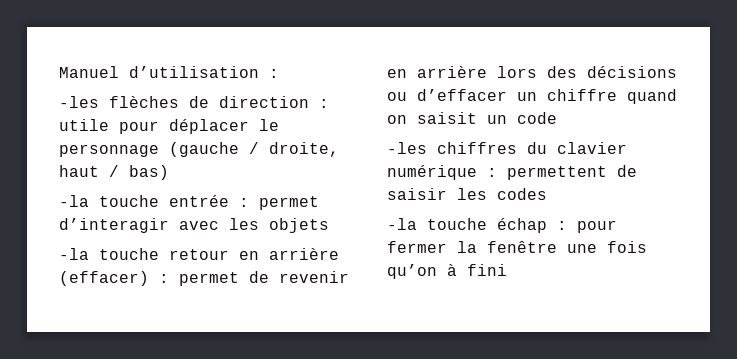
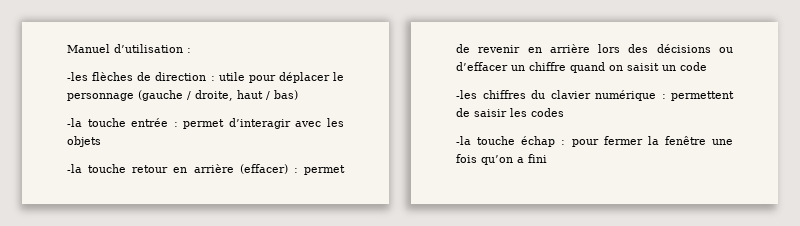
[447,264,457,276] à -> [517,157,524,163] a

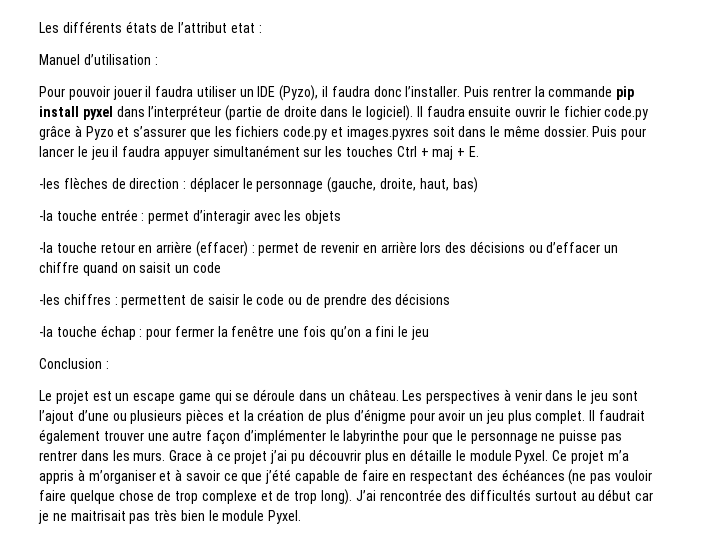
[67,44,191,53] Manuel d’utilisation : -> [39,21,262,33] [39,54,158,65] [39,85,635,101] [39,105,649,121] [39,125,647,140] [39,145,479,160] Les différents états de l’attribut etat : // Manuel d’utilisation : // Pour pouvoir jouer il faudra utiliser un IDE (Pyzo), il faudra donc l’installer. Puis rentrer la commande pip install pyxel dans l’interpréteur (partie de droite dans le logiciel). Il faudra ensuite ouvrir le fichier code.py grâce à Pyzo et s’assurer que les fichiers code.py et images.pyxres soit dans le même dossier. Puis pour lancer le jeu il faudra appuyer simultanément sur les touches Ctrl + maj + E.
[218,72,276,83] utile pour -> (187, 185) none
[138,90,270,101] (gauche / droite, haut / -> [327,177,449,193] (gauche, droite, haut,
[531,90,656,101] du clavier numérique -> (111, 299) none
[510,108,564,117] les codes -> [242,293,451,308] le code ou de prendre des décisions
(547, 158) none -> [398,326,429,340] [39,358,109,369] [39,389,638,404] [39,409,646,424] [39,429,622,445] [39,449,629,464] [39,469,653,485] [39,489,654,505] [38,509,302,524] le jeu // Conclusion : // Le projet est un escape game qui se déroule dans un château. Les perspectives à venir dans le jeu sont l’ajout d’une ou plusieurs pièces et la création de plus d’énigme pour avoir un jeu plus complet. Il faudrait également trouver une autre façon d’implémenter le labyrinthe pour que le personnage ne puisse pas rentrer dans les murs. Grace à ce projet j’ai pu découvrir plus en détaille le module Pyxel. Ce projet m’a appris à m’organiser et à savoir ce que j’été capable de faire en respectant des échéances (ne pas vouloir faire quelque chose de trop complexe et de trop long). J’ai rencontrée des difficultés surtout au début car je ne maitrisait pas très bien le module Pyxel.

